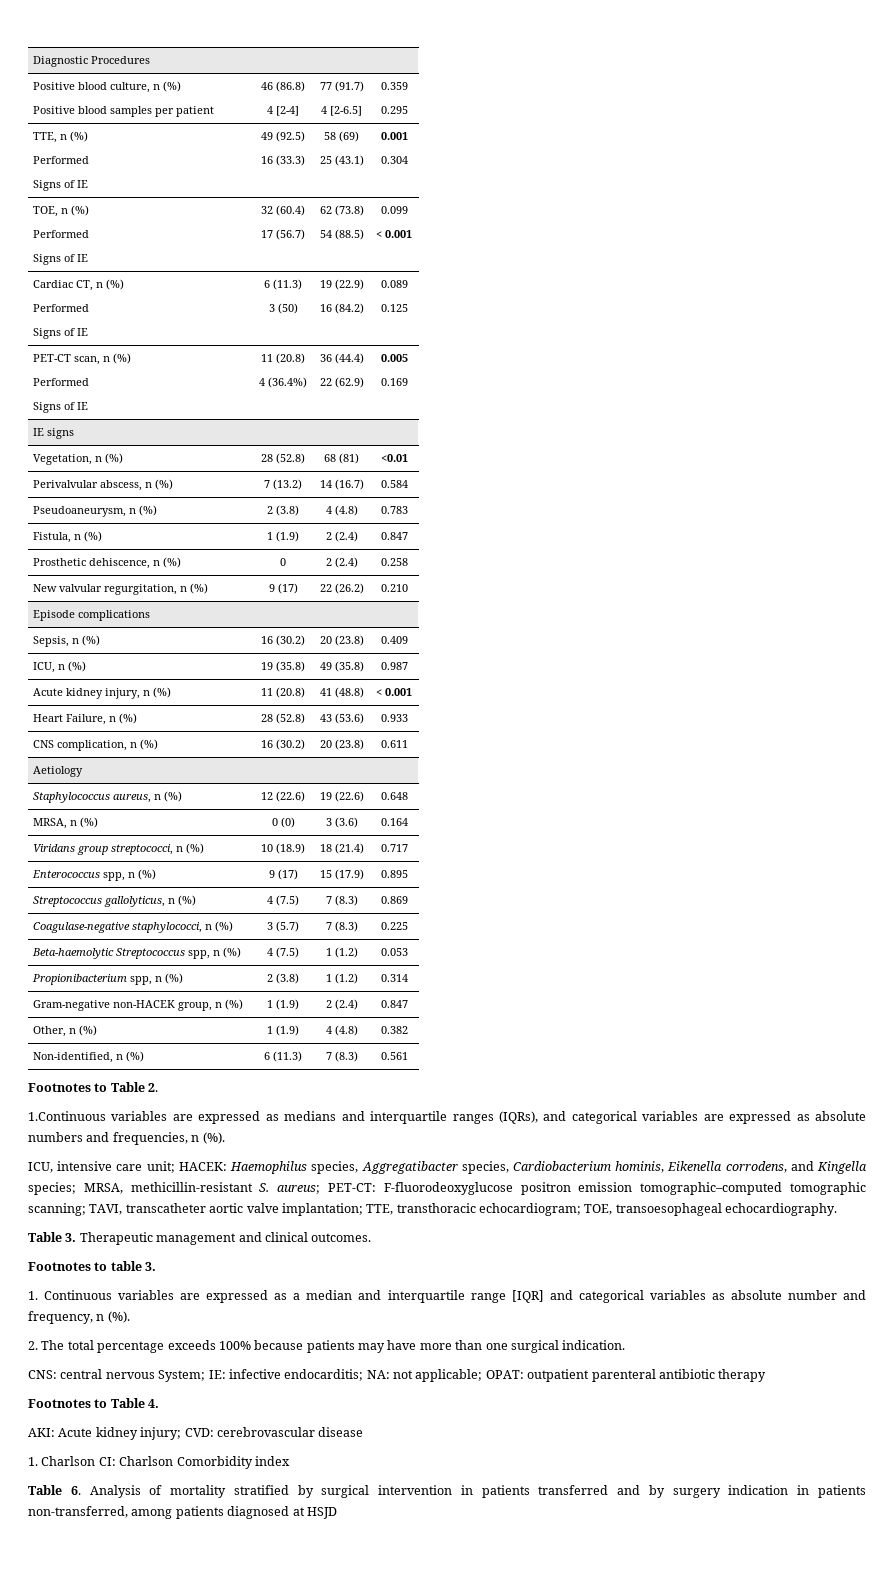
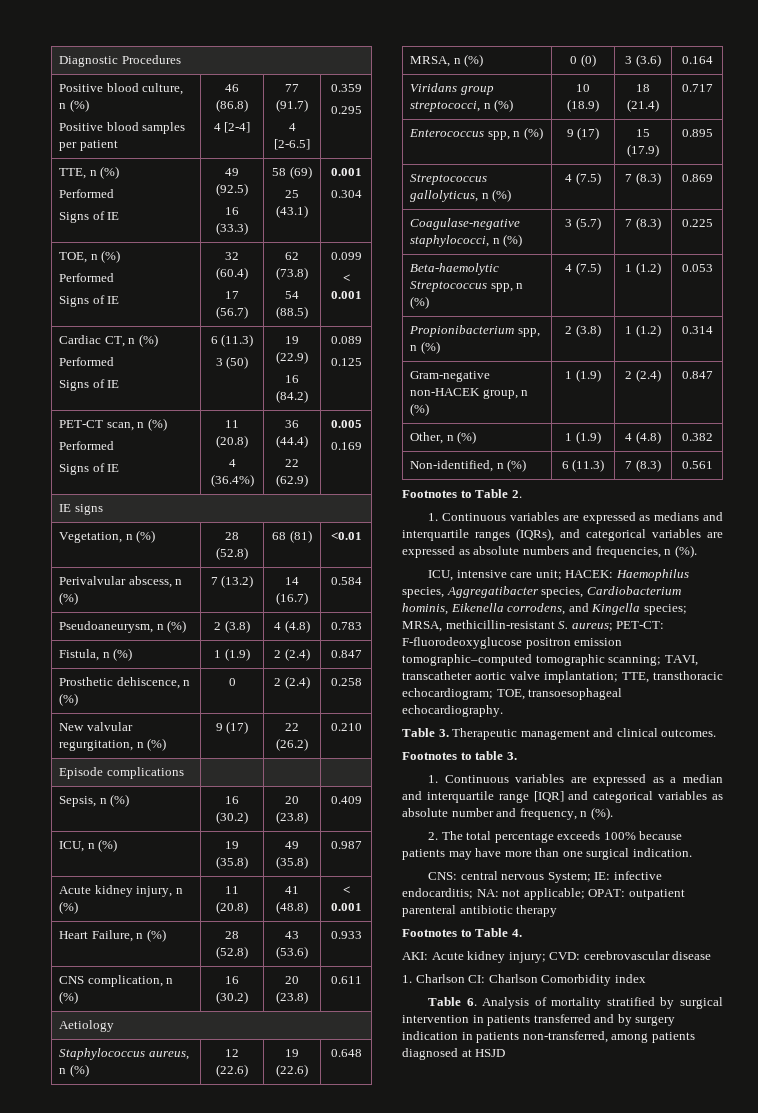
[28,1111,106,1121] 1.Continuous -> [428,513,507,521] 1. Continuous

